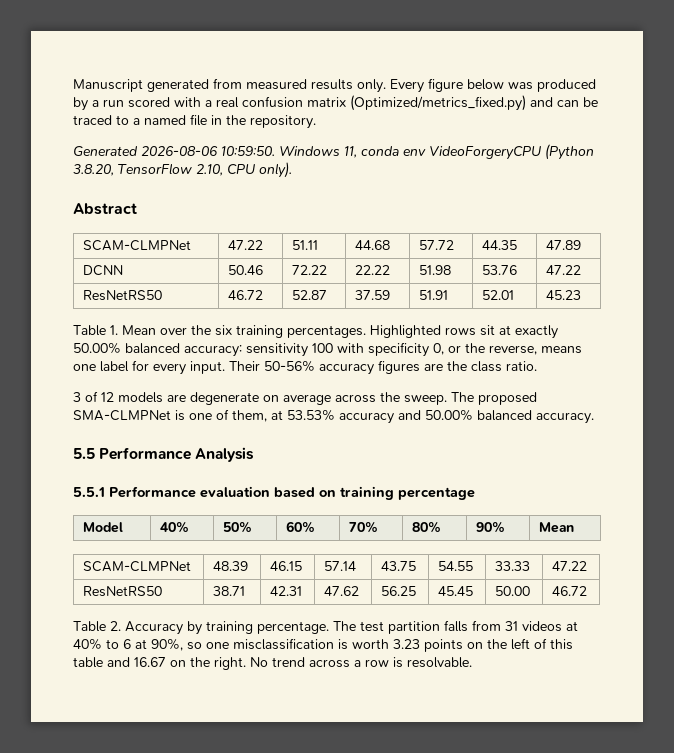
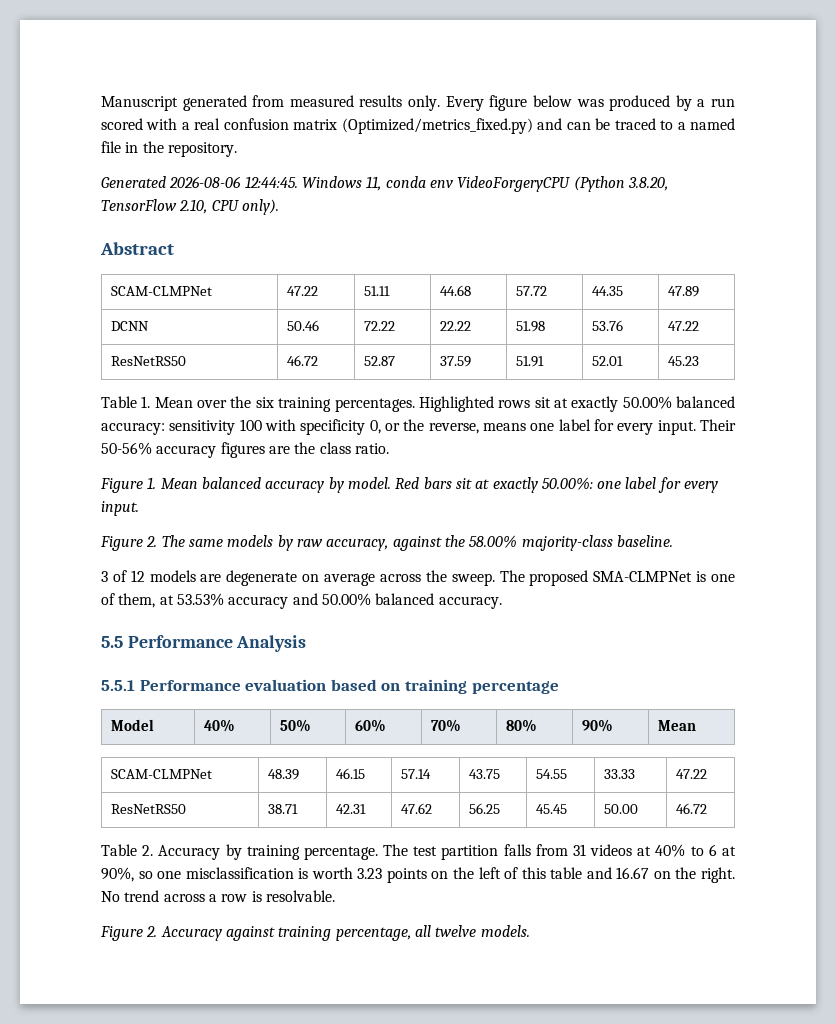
[221,146,275,156] 10:59:50. -> [244,176,298,188] 12:44:45.
(537, 366) none -> [100,477,719,493] [101,501,139,516] [100,535,673,551] // Figure 1. Mean balanced accuracy by model. Red bars sit at exactly 50.00%: one label for every input. // Figure 2. The same models by raw accuracy, against the 58.00% majority-class baseline.
(472, 662) none -> [100,925,530,941] // Figure 2. Accuracy against training percentage, all twelve models.

